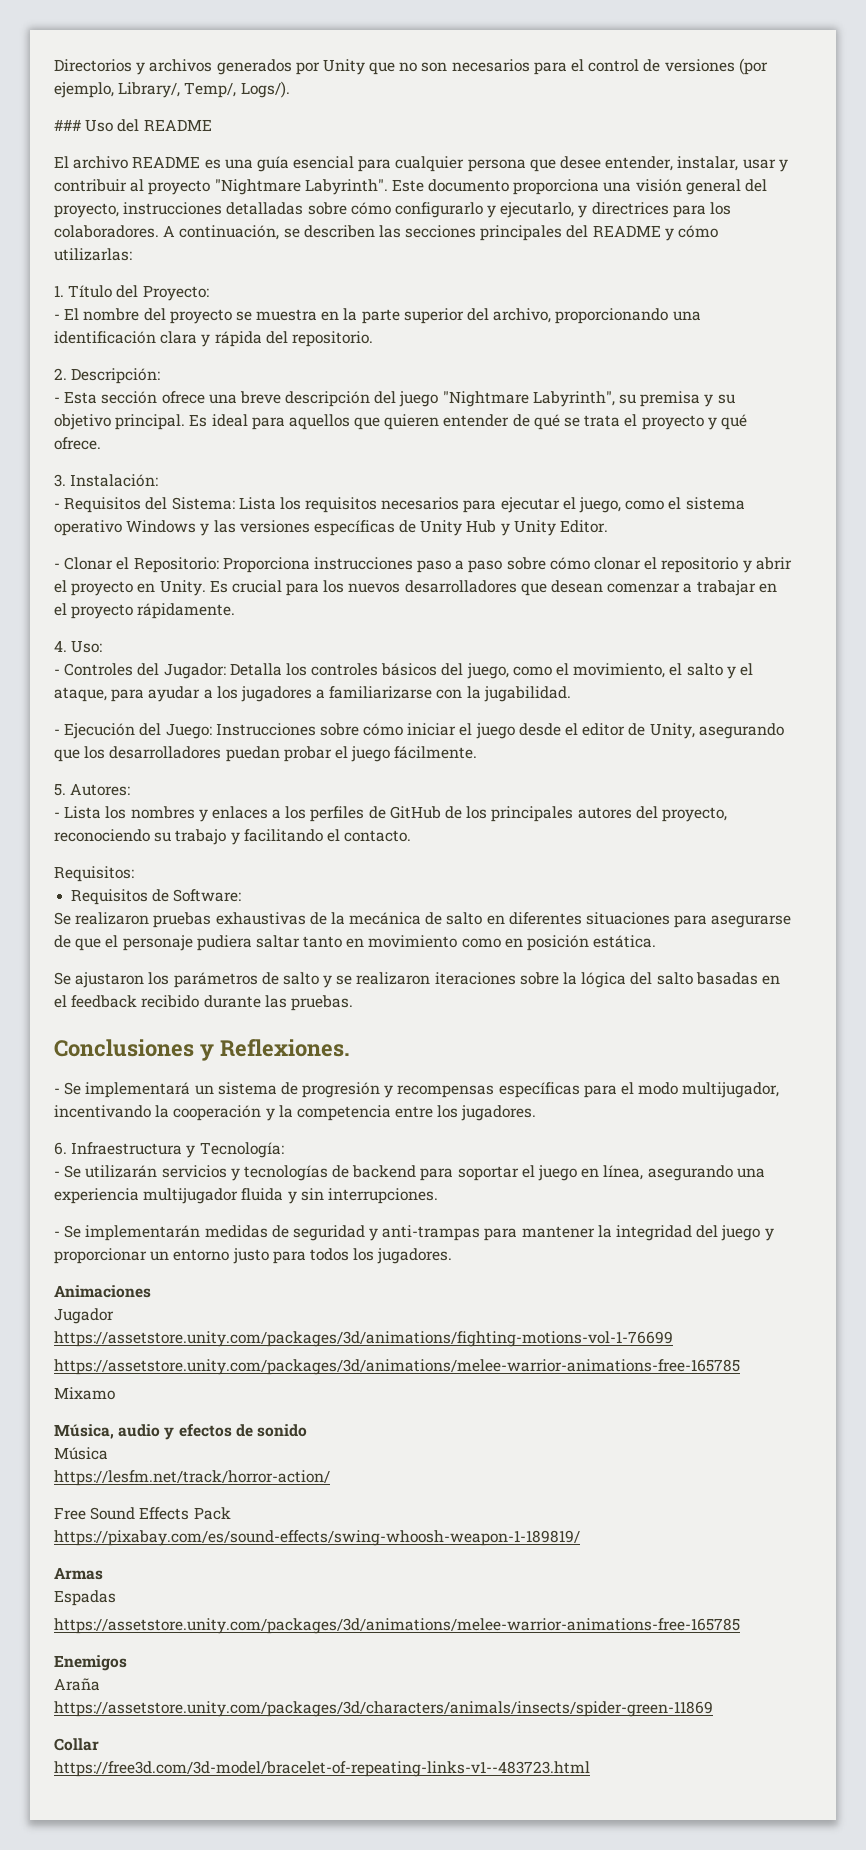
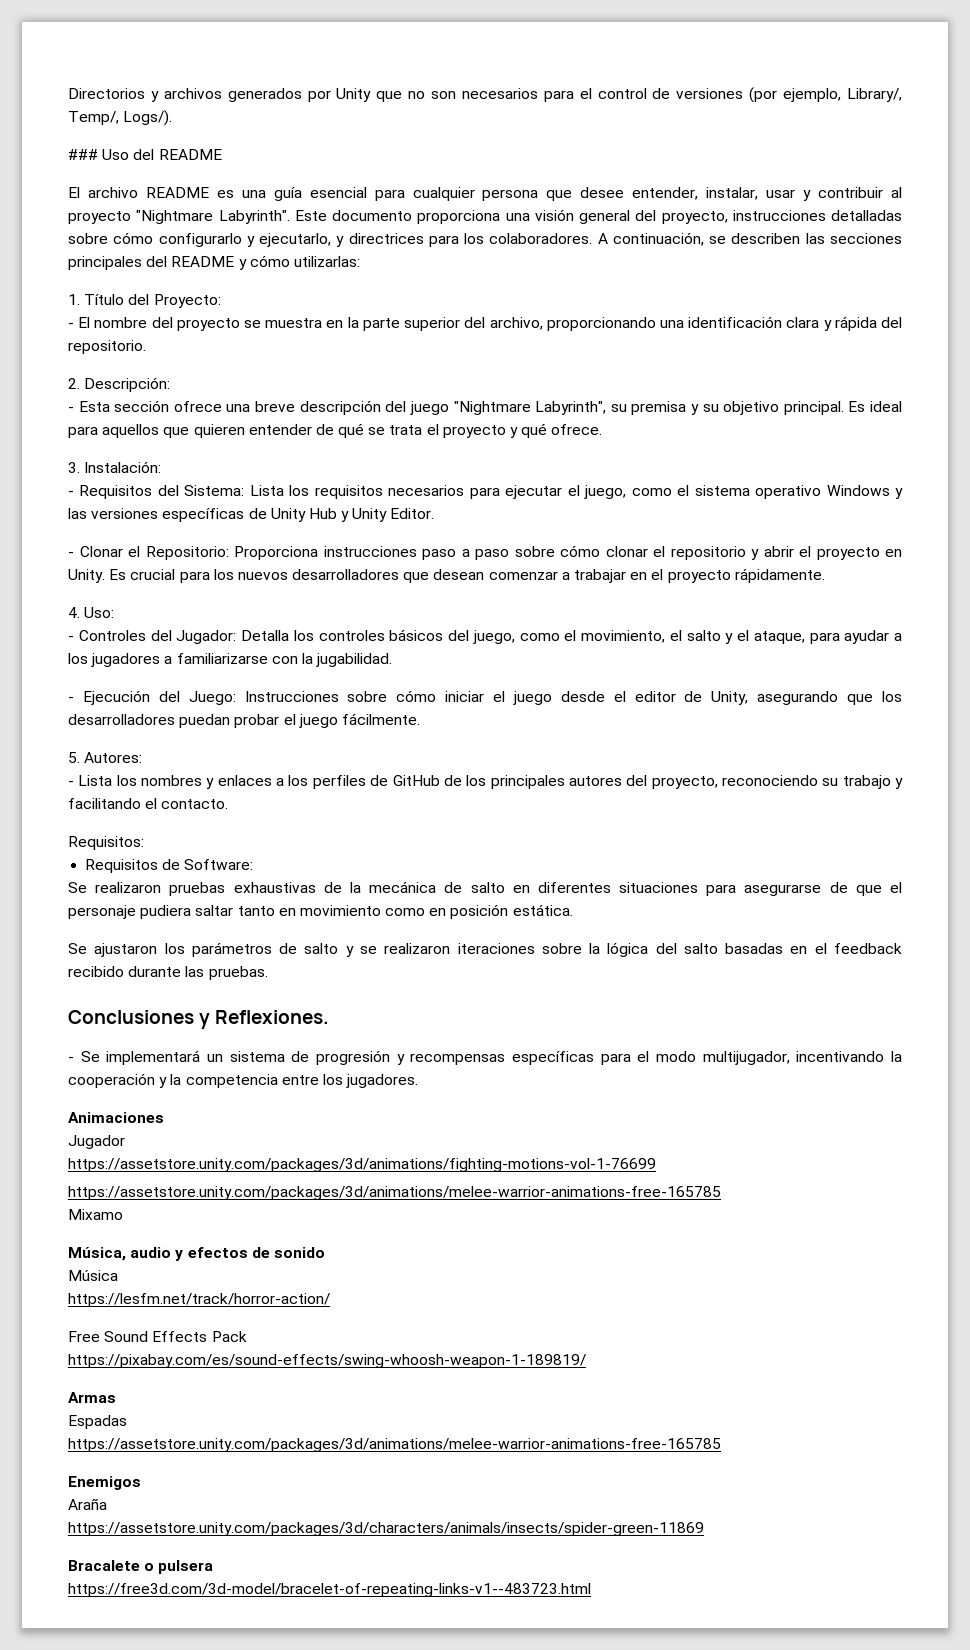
[54,1142,284,1158] [54,1165,765,1181] [54,1188,438,1204] [54,1225,774,1241] [54,1248,453,1264] // 6. Infraestructura y Tecnología: // - Se utilizarán servicios y tecnologías de backend para soportar el juego en línea, asegurando una experiencia multijugador fluida y sin interrupciones. // - Se implementarán medidas de seguridad y anti-trampas para mantener la integridad del juego y proporcionar un entorno justo para todos los jugadores. -> (419, 1081) none
[54,1738,99,1751] Collar -> [68,1560,214,1574] Bracalete o pulsera

